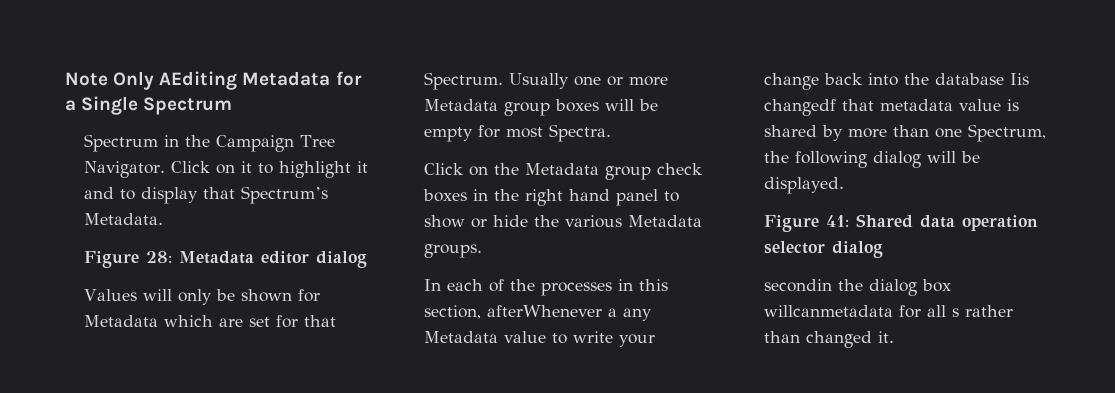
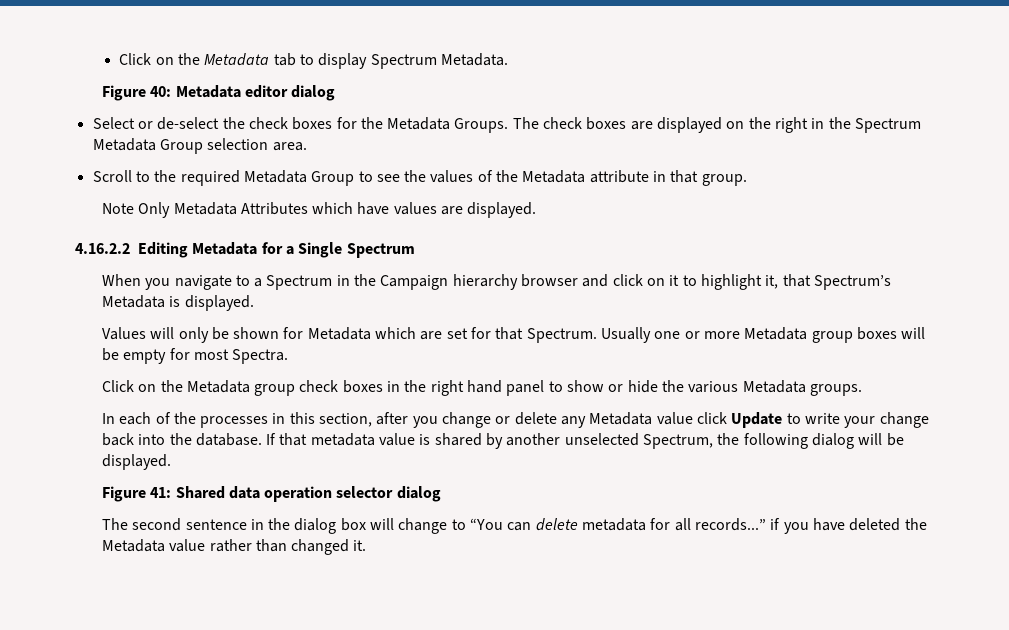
[65,71,238,90] Note Only AEditing -> [119,53,509,69] [101,85,336,101] [92,117,922,133] [92,138,307,154] [92,170,747,186] [101,202,537,218] [75,242,188,258] Click on the Metadata tab to display Spectrum Metadata. // Figure 40: Metadata editor dialog // Select or de-select the check boxes for the Metadata Groups. The check boxes are displayed on the right in the Spectrum Metadata Group selection area. // Scroll to the required Metadata Group to see the values of the Metadata attribute in that group. // Note Only Metadata Attributes which have values are displayed. // 4.16.2.2 Editing
[84,134,336,152] [84,161,369,178] [84,186,329,204] [84,213,164,225] [84,251,368,268] Spectrum in the Campaign Tree Navigator. Click on it to highlight it and to display that Spectrum’s Metadata. // Figure 28: Metadata editor dialog -> [101,274,891,290] [101,295,254,311] When you navigate to a Spectrum in the Campaign hierarchy browser and click on it to highlight it, that Spectrum’s Metadata is displayed.
[487,305,618,317] afterWhenever a -> [376,412,557,428] after you change or delete
(547, 337) none -> [697,412,783,428] click Update
[935,73,1030,85] [764,99,837,116] database Iis changedf -> [195,433,277,446] database. If
[848,125,963,138] more than one -> [506,433,639,446] another unselected
[764,279,952,296] [764,305,960,318] secondin the dialog box willcanmetadata for all s -> [101,518,927,534] [101,539,206,552] The second sentence in the dialog box will change to “You can delete metadata for all records...” if you have deleted the Metadata value

